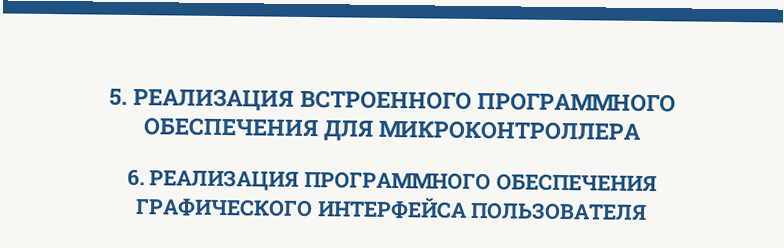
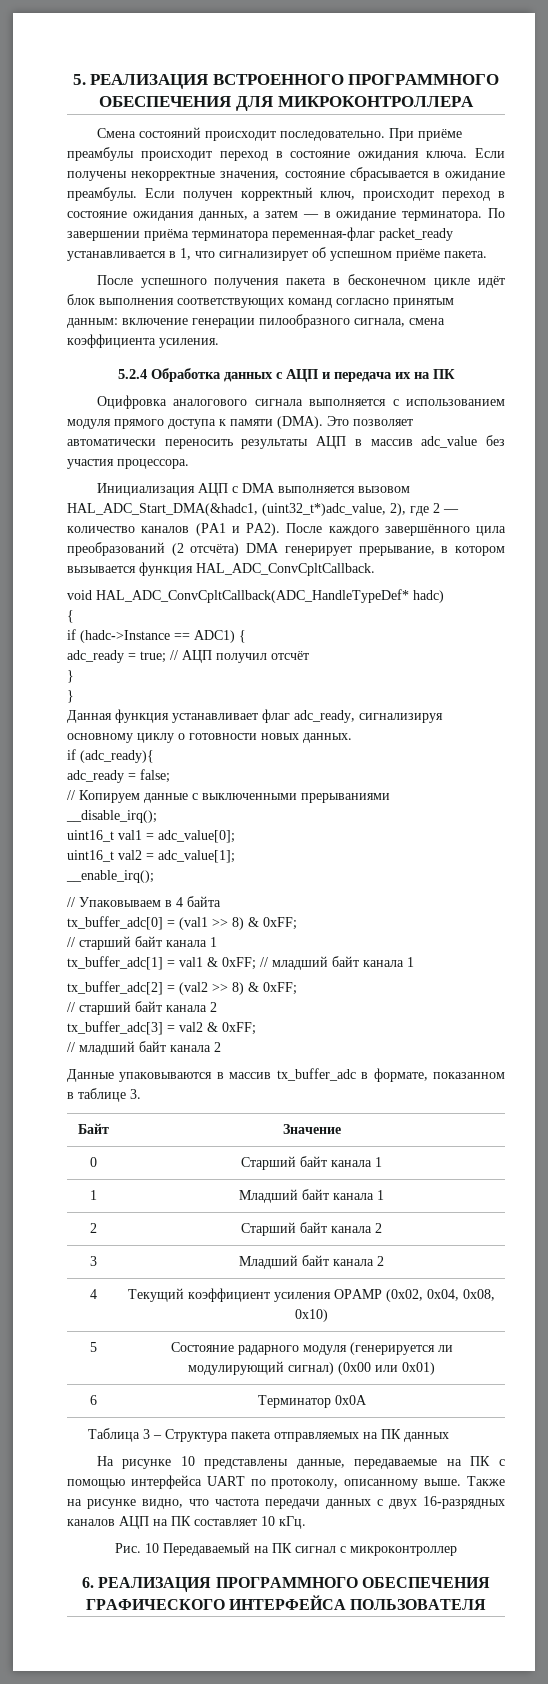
(643, 130) none -> [96,127,462,141] [67,147,505,161] [67,167,506,181] [67,187,505,201] [67,208,505,221] [67,227,453,241] [67,247,487,261] [96,274,505,288] [67,294,454,308] [67,314,445,328] [67,334,219,348] [117,368,455,382] [96,395,505,409] [67,416,413,429] [67,435,506,449] [67,459,189,469] [96,483,410,496] [67,503,459,516] [67,523,506,536] [67,542,506,556] [67,562,375,576] [67,589,444,603] [67,610,74,623] [67,629,246,643] [67,650,309,663] [67,670,74,683] [67,690,74,703] [67,709,443,723] [67,733,352,743] [67,749,154,763] [67,769,170,783] [67,790,390,803] [66,810,157,823] [67,830,235,843] [67,850,235,863] [66,870,154,883] [67,896,221,907] [67,916,297,930] [67,936,217,950] [67,956,414,970] [67,981,297,995] [67,1001,217,1015] [67,1021,256,1035] [67,1041,221,1055] [67,1068,505,1082] [67,1088,141,1102] [77,1123,109,1134] [282,1124,341,1134] [89,1157,97,1167] [241,1156,382,1170] [89,1190,97,1200] [239,1189,384,1203] [89,1223,97,1233] [241,1222,382,1236] [89,1256,97,1266] [239,1255,384,1269] [89,1289,97,1299] [128,1288,495,1302] [295,1309,328,1322] [89,1342,97,1352] [170,1342,453,1355] [188,1361,435,1375] [89,1395,97,1405] [257,1395,367,1408] [87,1428,449,1442] [96,1456,505,1469] [67,1475,505,1489] [67,1496,505,1509] [67,1516,306,1529] [115,1542,457,1556] // Смена состояний происходит последовательно. При приёме преамбулы происходит переход в состояние ожидания ключа. Если получены некорректные значения, состояние сбрасывается в ожидание преамбулы. Если получен корректный ключ, происходит переход в состояние ожидания данных, а затем — в ожидание терминатора. По завершении приёма терминатора переменная-флаг packet_ready устанавливается в 1, что сигнализирует об успешном приёме пакета. // После успешного получения пакета в бесконечном цикле идёт блок выполнения соответствующих команд согласно принятым данным: включение генерации пилообразного сигнала, смена коэффициента усиления. // 5.2.4 Обработка данных с АЦП и передача их на ПК // Оцифровка аналогового сигнала выполняется с использованием модуля прямого доступа к памяти (DMA). Это позволяет автоматически переносить результаты АЦП в массив adc_value без участия процессора. // Инициализация АЦП с DMA выполняется вызовом HAL_ADC_Start_DMA(&hadc1, (uint32_t*)adc_value, 2), где 2 — количество каналов (PA1 и PA2). После каждого завершённого цила преобразований (2 отсчёта) DMA генерирует прерывание, в котором вызывается функция HAL_ADC_ConvCpltCallback. // void HAL_ADC_ConvCpltCallback(ADC_HandleTypeDef* hadc) // { // if (hadc->Instance == ADC1) { // adc_ready = true; // АЦП получил отсчёт // } // } // Данная функция устанавливает флаг adc_ready, сигнализируя основному циклу о готовности новых данных. // if (adc_ready){ // adc_ready = false; // // Копируем данные с выключенными прерываниями // __disable_irq(); // uint16_t val1 = adc_value[0]; // uint16_t val2 = adc_value[1]; // __enable_irq(); // // Упаковываем в 4 байта // tx_buffer_adc[0] = (val1 >> 8) & 0xFF; // // старший байт канала 1 // tx_buffer_adc[1] = val1 & 0xFF; // младший байт канала 1 // tx_buffer_adc[2] = (val2 >> 8) & 0xFF; // // старший байт канала 2 // tx_buffer_adc[3] = val2 & 0xFF; // // младший байт канала 2 // Данные упаковываются в массив tx_buffer_adc в формате, показанном в таблице 3. // Байт | Значение // 0 | Старший байт канала 1 // 1 | Младший байт канала 1 // 2 | Старший байт канала 2 // 3 | Младший байт канала 2 // 4 | Текущий коэффициент усиления OPAMP (0x02, 0x04, 0x08, 0x10) // 5 | Состояние радарного модуля (генерируется ли модулирующий сигнал) (0x00 или 0x01) // 6 | Терминатор 0x0A // Таблица 3 – Структура пакета отправляемых на ПК данных // На рисунке 10 представлены данные, передаваемые на ПК с помощью интерфейса UART по протоколу, описанному выше. Также на рисунке видно, что частота передачи данных с двух 16-разрядных каналов АЦП на ПК составляет 10 кГц. // Рис. 10 Передаваемый на ПК сигнал с микроконтроллер

